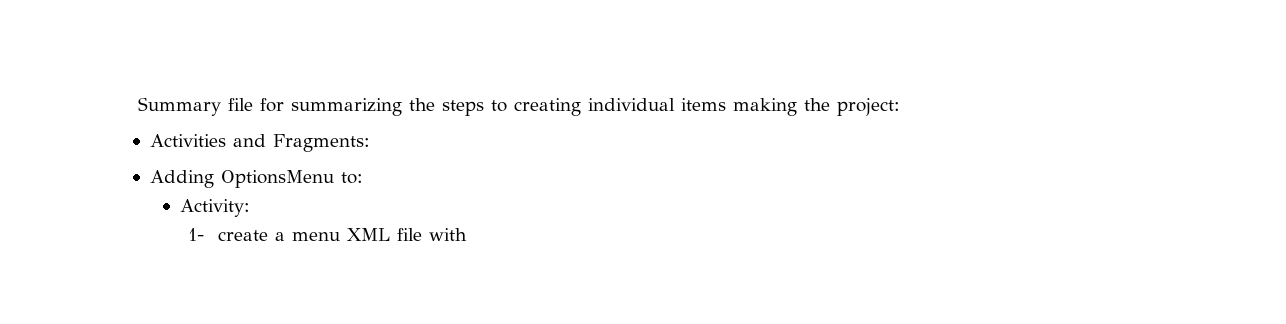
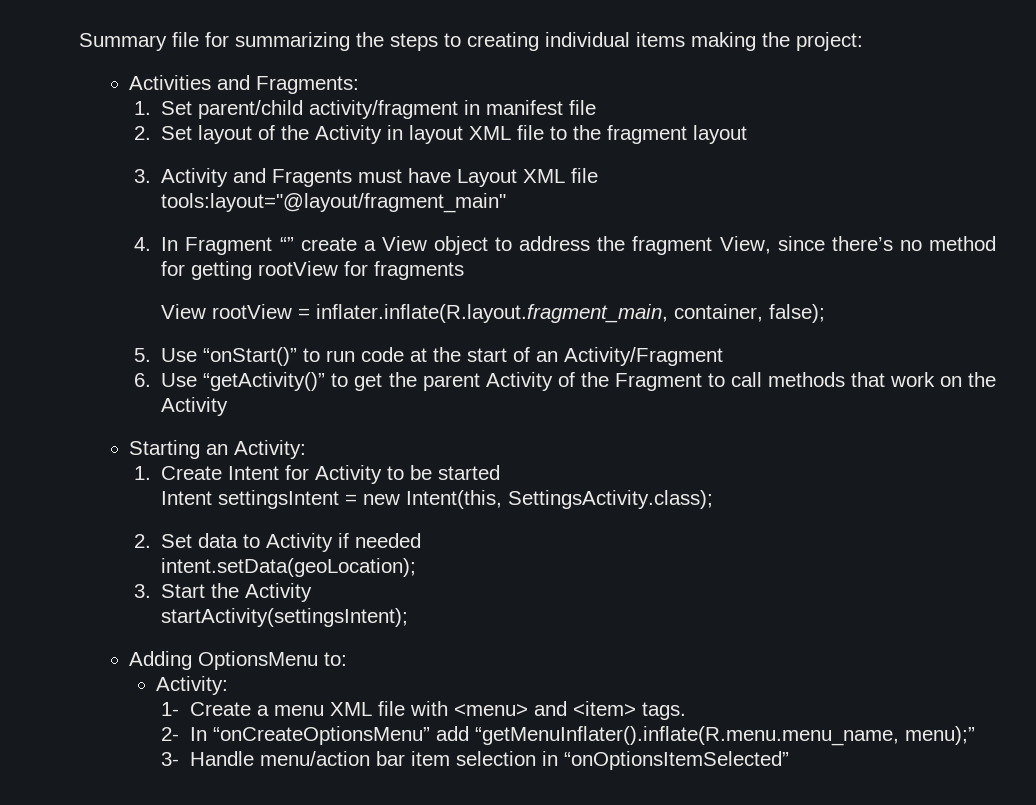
(371, 143) none -> [133,100,597,119] [133,125,748,144] [133,168,599,187] [161,193,507,213] [133,236,997,255] [161,261,465,280] [161,304,826,323] [133,347,724,366] [133,372,997,391] [161,397,229,416] [128,440,306,459] [133,465,501,484] [161,490,714,509] [133,533,422,552] [161,558,417,577] [133,583,313,602] [161,608,409,627] // 1. Set parent/child activity/fragment in manifest file // 2. Set layout of the Activity in layout XML file to the fragment layout // 3. Activity and Fragents must have Layout XML file // tools:layout="@layout/fragment_main" // 4. In Fragment “” create a View object to address the fragment View, since there’s no method for getting rootView for fragments // View rootView = inflater.inflate(R.layout.fragment_main, container, false); // 5. Use “onStart()” to run code at the start of an Activity/Fragment // 6. Use “getActivity()” to get the parent Activity of the Fragment to call methods that work on the Activity // Starting an Activity: // 1. Create Intent for Activity to be started // Intent settingsIntent = new Intent(this, SettingsActivity.class); // 2. Set data to Activity if needed // intent.setData(geoLocation); // 3. Start the Activity // startActivity(settingsIntent);
[217,230,268,241] create -> [189,702,251,716] Create
(467, 234) none -> [453,701,686,720] [161,726,975,746] [161,751,789,770] <menu> and <item> tags. // 2- In “onCreateOptionsMenu” add “getMenuInflater().inflate(R.menu.menu_name, menu);” // 3- Handle menu/action bar item selection in “onOptionsItemSelected”

